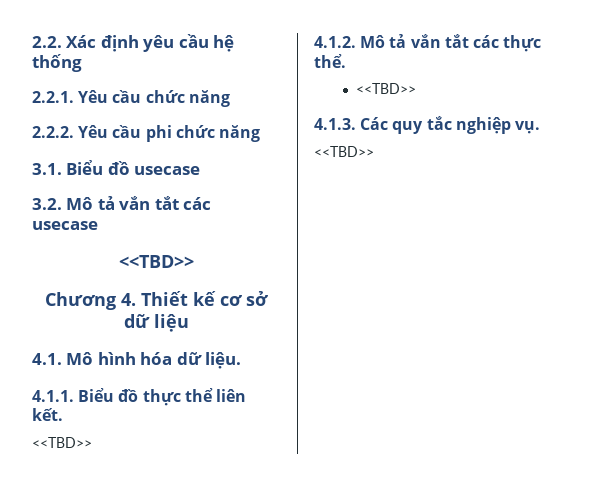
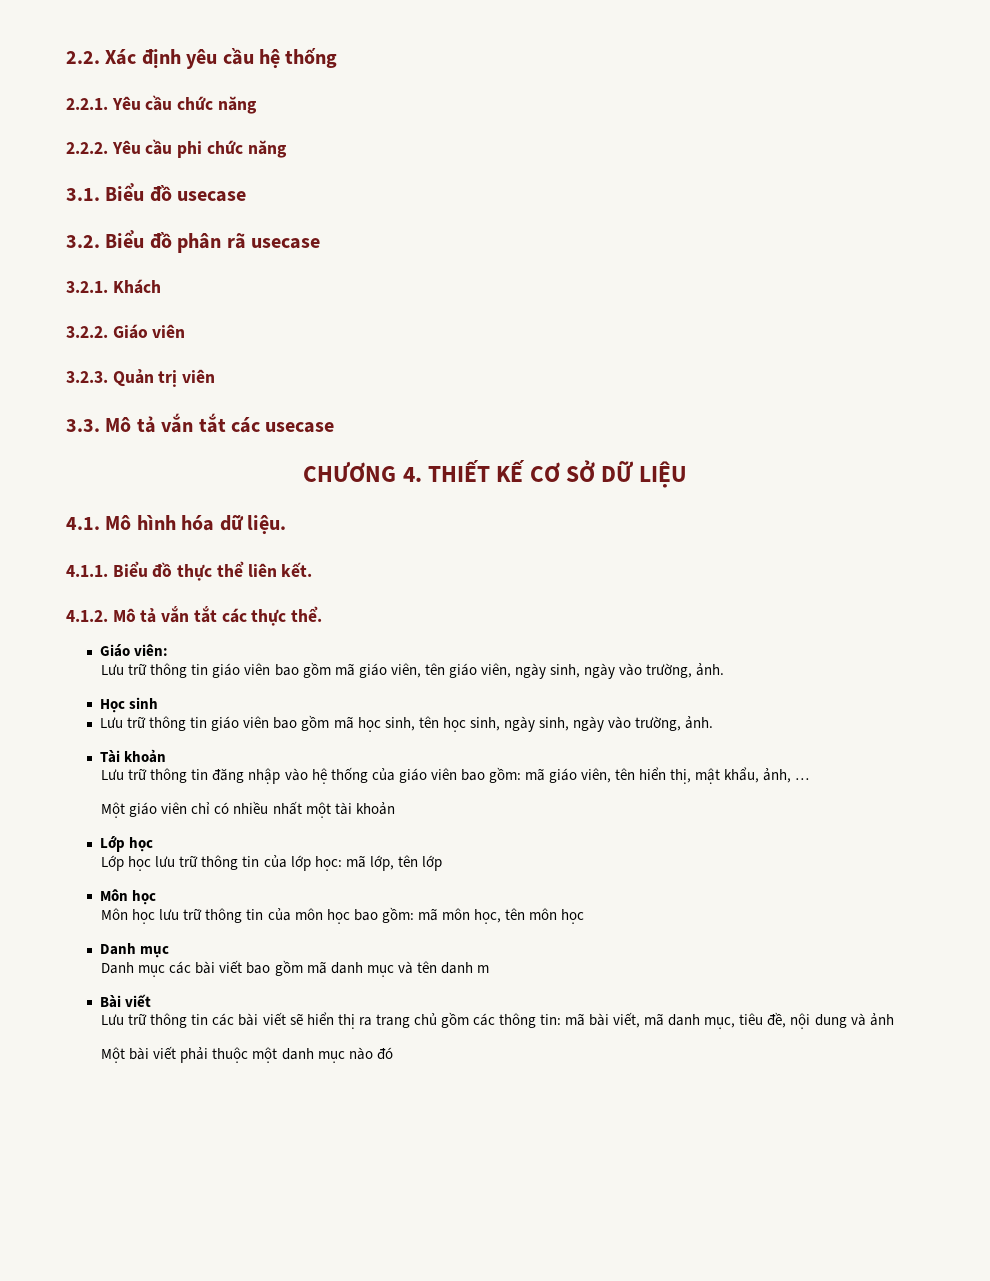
(62, 204) none -> [105,230,320,253] [66,279,161,294] [66,324,186,339] [66,369,216,387] [66,419,100,432] Biểu đồ phân rã usecase // 3.2.1. Khách // 3.2.2. Giáo viên // 3.2.3. Quản trị viên // 3.3.
[118,255,194,268] [45,291,269,310] [123,314,189,332] <<TBD>> // Chương 4. Thiết kế cơ sở dữ liệu -> [303,460,687,488] CHƯƠNG 4. THIẾT KẾ CƠ SỞ DỮ LIỆU
[32,437,92,448] // <<TBD>> -> (313, 569) none
[355,83,416,94] [314,116,540,134] [314,146,374,157] <<TBD>> // 4.1.3. Các quy tắc nghiệp vụ. // <<TBD>> -> [100,644,169,657] [101,662,725,679] [100,697,159,713] [100,715,714,732] [100,749,167,763] [101,767,810,784] [101,801,395,818] [100,836,154,852] [101,855,442,871] [100,889,157,905] [101,907,585,924] [100,943,170,958] [101,960,489,977] [100,994,152,1008] [101,1012,894,1029] [101,1046,393,1063] Giáo viên: // Lưu trữ thông tin giáo viên bao gồm mã giáo viên, tên giáo viên, ngày sinh, ngày vào trường, ảnh. // Học sinh // Lưu trữ thông tin giáo viên bao gồm mã học sinh, tên học sinh, ngày sinh, ngày vào trường, ảnh. // Tài khoản // Lưu trữ thông tin đăng nhập vào hệ thống của giáo viên bao gồm: mã giáo viên, tên hiển thị, mật khẩu, ảnh, … // Một giáo viên chỉ có nhiều nhất một tài khoản // Lớp học // Lớp học lưu trữ thông tin của lớp học: mã lớp, tên lớp // Môn học // Môn học lưu trữ thông tin của môn học bao gồm: mã môn học, tên môn học // Danh mục // Danh mục các bài viết bao gồm mã danh mục và tên danh m // Bài viết // Lưu trữ thông tin các bài viết sẽ hiển thị ra trang chủ gồm các thông tin: mã bài viết, mã danh mục, tiêu đề, nội dung và ảnh // Một bài viết phải thuộc một danh mục nào đó

